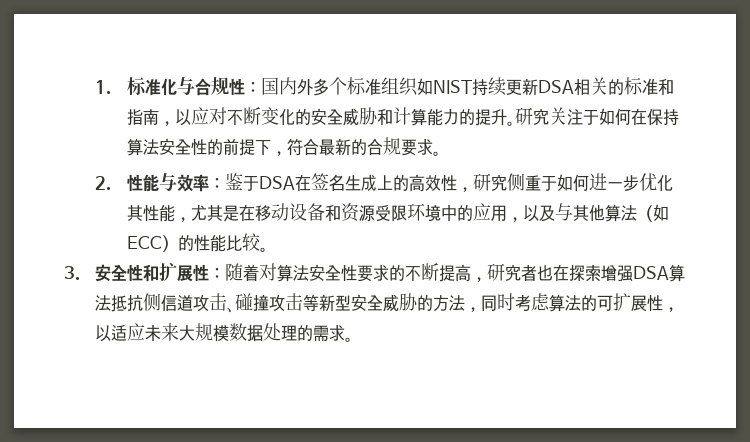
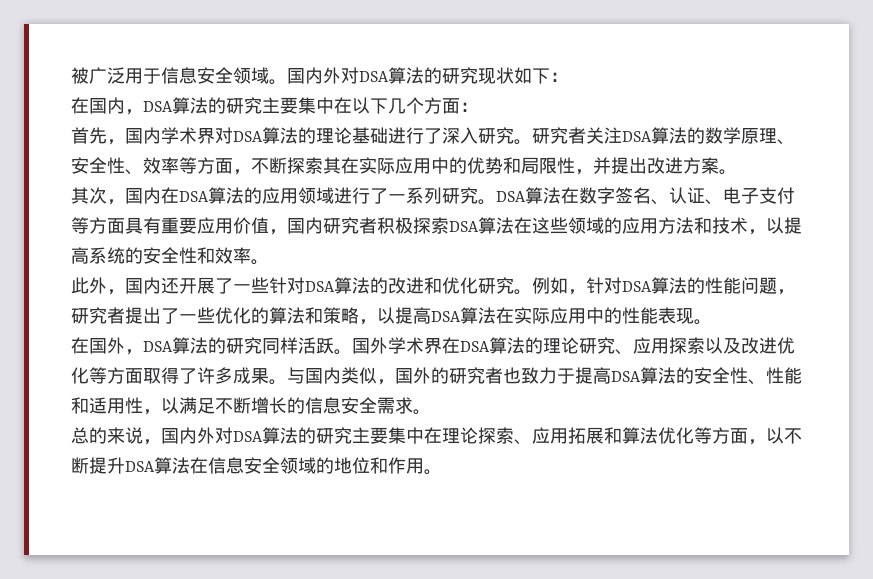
[95,77,674,96] [126,107,679,126] [126,137,441,156] [95,173,673,192] [126,203,669,222] [126,233,268,252] [64,263,686,282] [95,293,680,313] [95,323,346,342] 1.标准化与合规性：国内外多个标准组织如NIST持续更新DSA相关的标准和指南，以应对不断变化的安全威胁和计算能力的提升。研究关注于如何在保持算法安全性的前提下，符合最新的合规要求。 // 2.性能与效率：鉴于DSA在签名生成上的高效性，研究侧重于如何进一步优化其性能，尤其是在移动设备和资源受限环境中的应用，以及与其他算法（如ECC）的性能比较。 // 3.安全性和扩展性：随着对算法安全性要求的不断提高，研究者也在探索增强DSA算法抵抗侧信道攻击、碰撞攻击等新型安全威胁的方法，同时考虑算法的可扩展性，以适应未来大规模数据处理的需求 -> [71,67,568,85] [71,97,478,115] [71,127,795,145] [71,157,737,175] [71,187,795,205] [71,217,802,235] [71,247,269,265] [71,277,795,295] [71,307,712,325] [71,337,795,355] [71,367,802,385] [71,397,431,415] [71,427,802,445] [71,457,424,474] 被广泛用于信息安全领域。国内外对DSA算法的研究现状如下： // 在国内，DSA算法的研究主要集中在以下几个方面： // 首先，国内学术界对DSA算法的理论基础进行了深入研究。研究者关注DSA算法的数学原理、安全性、效率等方面，不断探索其在实际应用中的优势和局限性，并提出改进方案。 // 其次，国内在DSA算法的应用领域进行了一系列研究。DSA算法在数字签名、认证、电子支付等方面具有重要应用价值，国内研究者积极探索DSA算法在这些领域的应用方法和技术，以提高系统的安全性和效率。 // 此外，国内还开展了一些针对DSA算法的改进和优化研究。例如，针对DSA算法的性能问题，研究者提出了一些优化的算法和策略，以提高DSA算法在实际应用中的性能表现。 // 在国外，DSA算法的研究同样活跃。国外学术界在DSA算法的理论研究、应用探索以及改进优化等方面取得了许多成果。与国内类似，国外的研究者也致力于提高DSA算法的安全性、性能和适用性，以满足不断增长的信息安全需求。 // 总的来说，国内外对DSA算法的研究主要集中在理论探索、应用拓展和算法优化等方面，以不断提升DSA算法在信息安全领域的地位和作用

